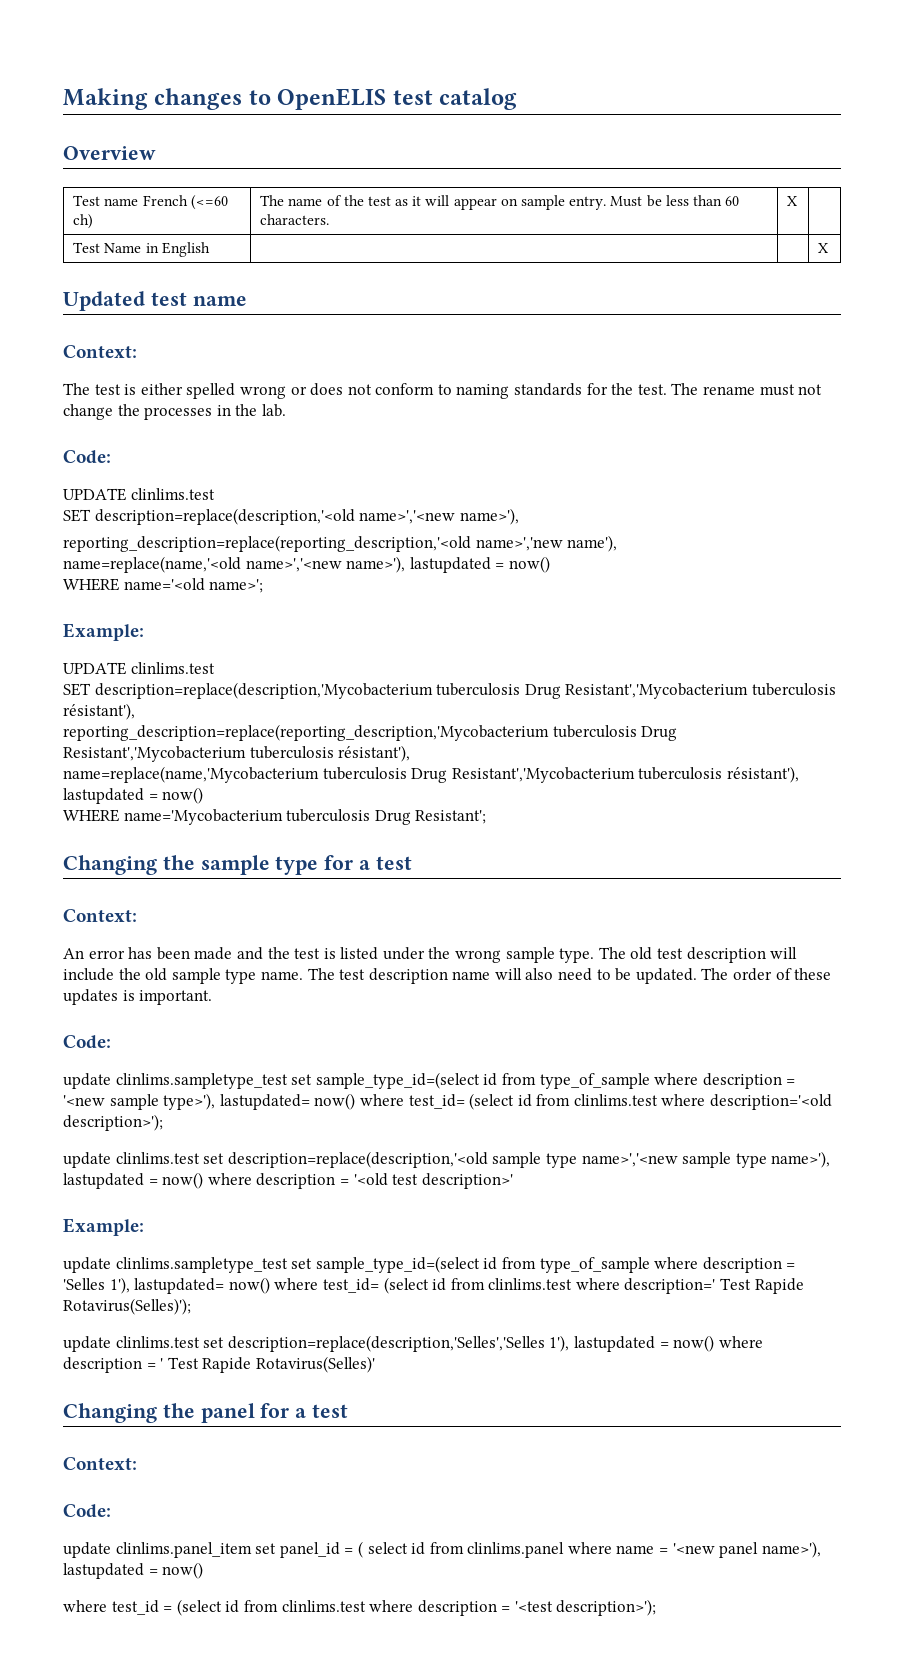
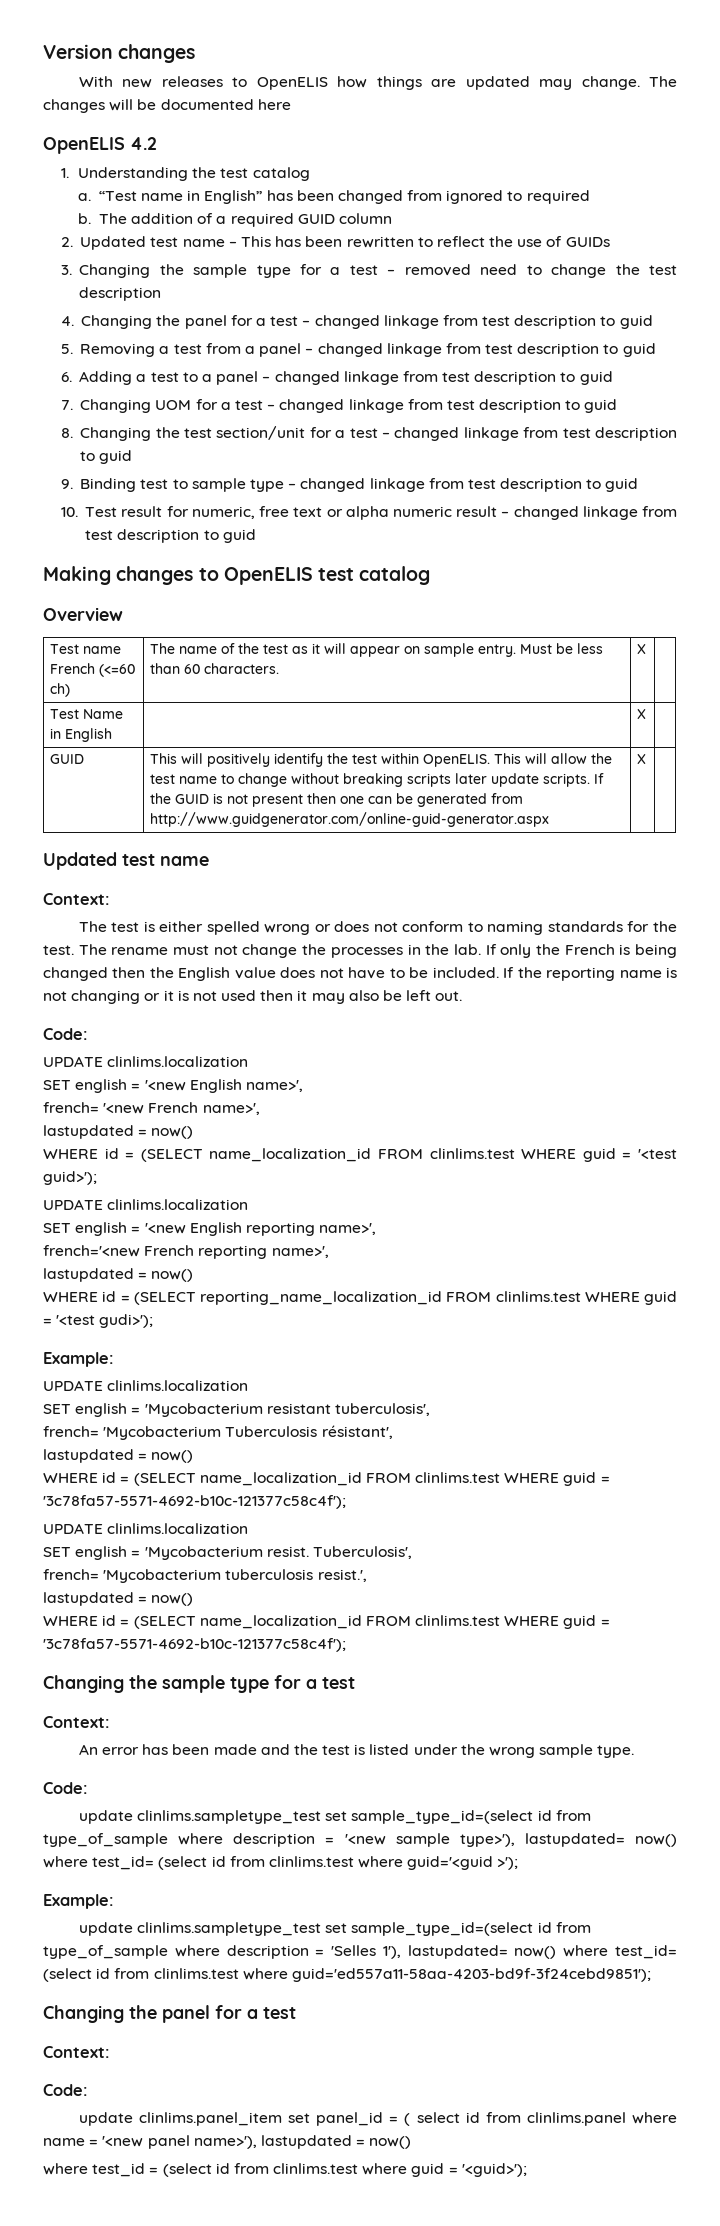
(63, 99) none -> [43,44,196,63] [78,76,677,90] [43,99,291,113] [43,137,157,154] [60,167,310,181] [78,190,590,204] [78,213,392,227] [60,236,610,250] [60,264,677,278] [79,287,162,301] [60,315,653,329] [60,343,656,357] [60,371,613,385] [60,399,618,413] [60,426,677,441] [80,450,133,464] [60,478,639,492] [60,506,677,520] [85,529,256,543] Version changes // With new releases to OpenELIS how things are updated may change. The changes will be documented here // OpenELIS 4.2 // 1. Understanding the test catalog // a. “Test name in English” has been changed from ignored to required // b. The addition of a required GUID column // 2. Updated test name – This has been rewritten to reflect the use of GUIDs // 3. Changing the sample type for a test – removed need to change the test description // 4. Changing the panel for a test – changed linkage from test description to guid // 5. Removing a test from a panel – changed linkage from test description to guid // 6. Adding a test to a panel – changed linkage from test description to guid // 7. Changing UOM for a test – changed linkage from test description to guid // 8. Changing the test section/unit for a test – changed linkage from test description to guid // 9. Binding test to sample type – changed linkage from test description to guid // 10. Test result for numeric, free text or alpha numeric result – changed linkage from test description to guid //
[818,243,829,253] | X -> [636,709,646,719] [49,754,84,764] [149,753,612,767] [149,773,604,787] [149,793,523,807] [149,812,549,827] [636,754,646,764] X | // GUID | This will positively identify the test within OpenELIS. This will allow the test name to change without breaking scripts later update scripts. If the GUID is not present then one can be generated from http://www.guidgenerator.com/online-guid-generator.aspx | X |
(286, 410) none -> [485,944,677,958] [43,967,678,981] [43,990,463,1004] If only the French is being changed then the English value does not have to be included. If the reporting name is not changing or it is not used then it may also be left out.
[130,488,215,500] [63,508,519,525] [63,535,618,552] [63,556,550,573] [63,578,264,593] [63,623,144,641] [63,662,215,675] [63,682,836,699] [63,703,135,720] [63,724,678,741] [63,745,411,762] [63,766,799,783] [63,787,204,804] [63,809,487,825] clinlims.test // SET description=replace(description,'<old name>','<new name>'), // reporting_description=replace(reporting_description,'<old name>','new name'), // name=replace(name,'<old name>','<new name>'), lastupdated = now() // WHERE name='<old name>'; // Example: // UPDATE clinlims.test // SET description=replace(description,'Mycobacterium tuberculosis Drug Resistant','Mycobacterium tuberculosis résistant'), // reporting_description=replace(reporting_description,'Mycobacterium tuberculosis Drug Resistant','Mycobacterium tuberculosis résistant'), // name=replace(name,'Mycobacterium tuberculosis Drug Resistant','Mycobacterium tuberculosis résistant'), lastupdated = now() // WHERE name='Mycobacterium tuberculosis Drug Resistant'; -> [107,1056,249,1067] [43,1079,303,1093] [43,1102,260,1115] [43,1125,194,1139] [43,1148,678,1162] [43,1171,97,1185] [43,1199,249,1210] [43,1222,377,1236] [43,1245,329,1259] [43,1268,194,1282] [43,1291,677,1305] [43,1314,154,1328] [43,1352,114,1367] [43,1380,249,1391] [43,1403,430,1417] [43,1425,393,1440] [43,1449,194,1463] [43,1472,610,1486] [43,1495,346,1509] [43,1523,249,1534] [43,1546,412,1560] [43,1569,367,1583] [43,1592,194,1606] [43,1615,610,1629] [43,1638,346,1652] clinlims.localization // SET english = '<new English name>', // french= '<new French name>', // lastupdated = now() // WHERE id = (SELECT name_localization_id FROM clinlims.test WHERE guid = '<test guid>'); // UPDATE clinlims.localization // SET english = '<new English reporting name>', // french='<new French reporting name>', // lastupdated = now() // WHERE id = (SELECT reporting_name_localization_id FROM clinlims.test WHERE guid = '<test gudi>'); // Example: // UPDATE clinlims.localization // SET english = 'Mycobacterium resistant tuberculosis', // french= 'Mycobacterium Tuberculosis résistant', // lastupdated = now() // WHERE id = (SELECT name_localization_id FROM clinlims.test WHERE guid = '3c78fa57-5571-4692-b10c-121377c58c4f'); // UPDATE clinlims.localization // SET english = 'Mycobacterium resist. Tuberculosis', // french= 'Mycobacterium tuberculosis resist.', // lastupdated = now() // WHERE id = (SELECT name_localization_id FROM clinlims.test WHERE guid = '3c78fa57-5571-4692-b10c-121377c58c4f');
[598,947,798,963] [63,968,832,984] [63,989,213,1005] The old test description will include the old sample type name. The test description name will also need to be updated. The order of these updates is important. -> (635, 1751) none
[710,1094,833,1110] [63,1114,163,1131] [63,1151,831,1168] [63,1172,513,1189] description='<old description>'); // update clinlims.test set description=replace(description,'<old sample type name>','<new sample type name>'), lastupdated = now() where description = '<old test description>' -> [407,1856,519,1870] guid='<guid >');
[624,1278,804,1294] [63,1298,191,1315] [63,1335,763,1352] [63,1356,375,1373] description=' Test Rapide Rotavirus(Selles)'); // update clinlims.test set description=replace(description,'Selles','Selles 1'), lastupdated = now() where description = ' Test Rapide Rotavirus(Selles)' -> [291,1968,651,1982] guid='ed557a11-58aa-4203-bd9f-3f24cebd9851');
[417,1599,657,1616] description = '<test description>'); -> [411,2163,527,2177] guid = '<guid>');

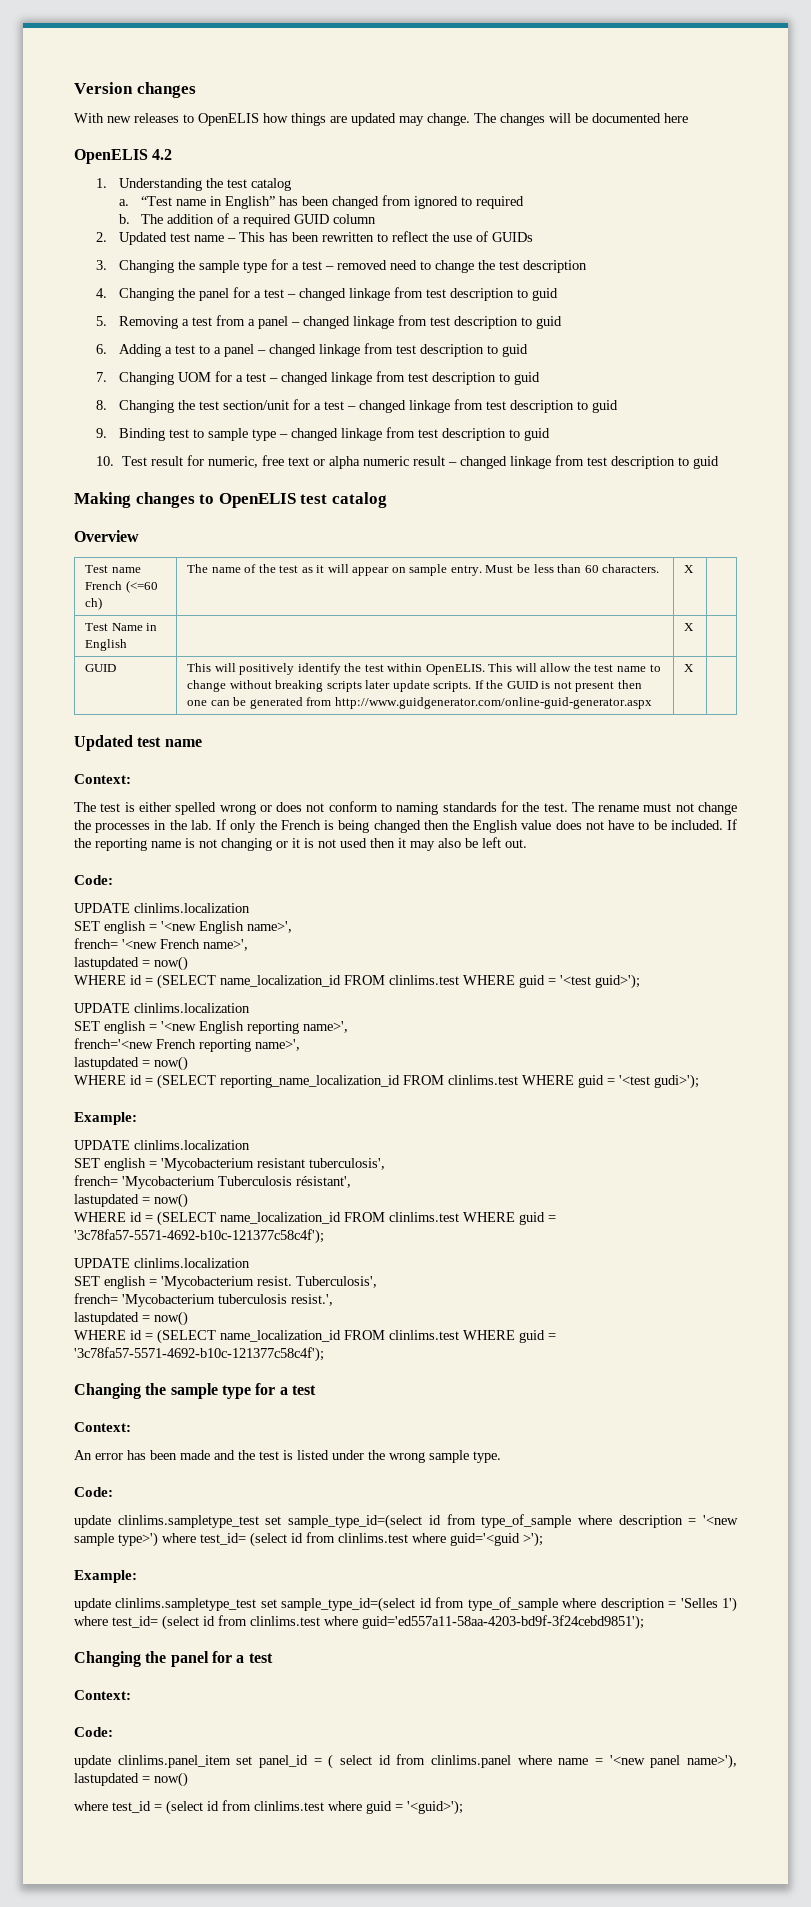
[459,1833,677,1847] type>'), lastupdated= now() -> [118,1532,158,1547] type>')
[382,1945,557,1959] 1'), lastupdated= now() -> [722,1597,738,1612] 1')

